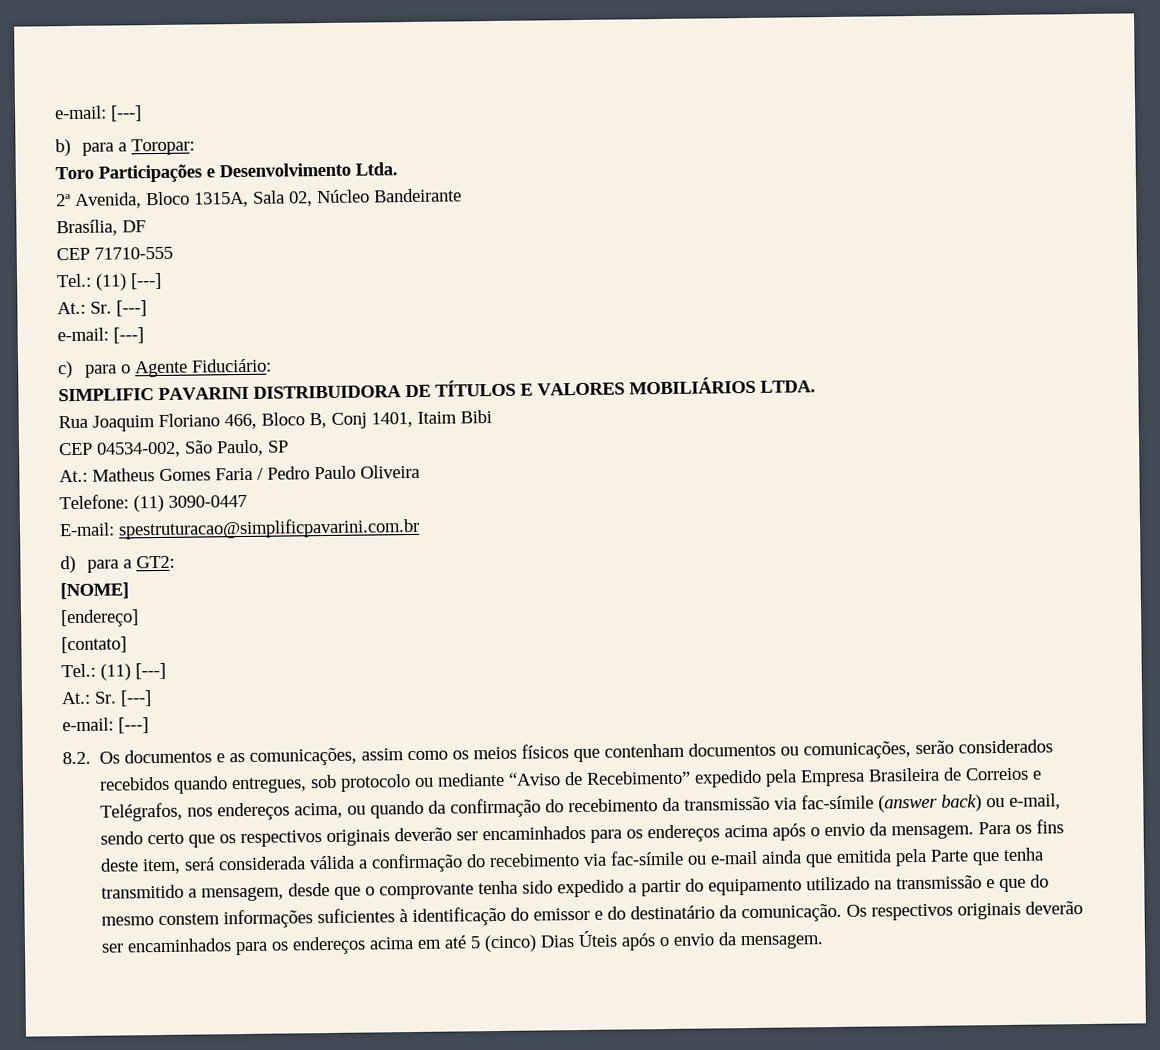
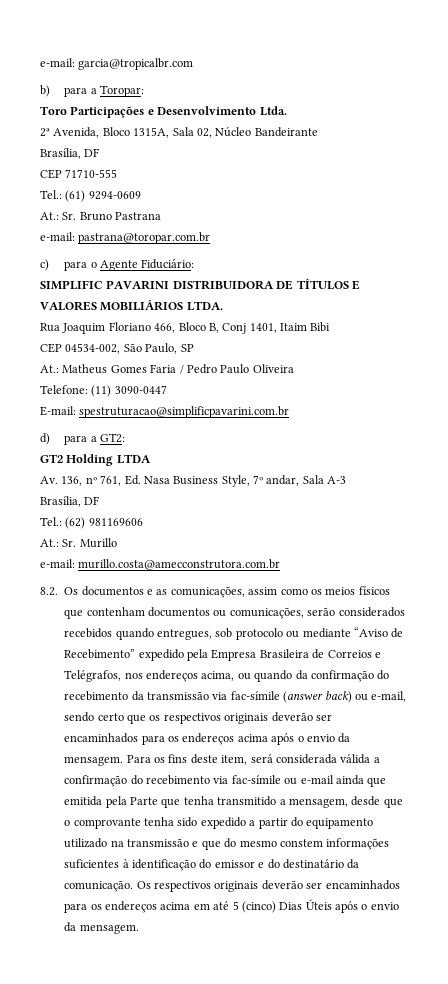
[54,105,142,122] e-mail: [---] -> [40,58,194,70] e-mail: garcia@tropicalbr.com
[95,272,162,291] [57,300,147,317] [57,327,144,344] (11) [---] // At.: Sr. [---] // e-mail: [---] -> [65,190,141,202] [40,212,162,221] [40,232,211,244] (61) 9294-0609 // At.: Sr. Bruno Pastrana // e-mail: pastrana@toropar.com.br
[60,582,129,600] [60,609,139,628] [61,636,127,654] [61,662,166,681] [61,690,152,707] [62,717,149,734] [NOME] // [endereço] // [contato] // Tel.: (11) [---] // At.: Sr. [---] // e-mail: [---] -> [40,454,151,466] [40,475,347,487] [40,496,100,507] [40,517,143,529] [40,538,117,548] [40,559,281,570] GT2 Holding LTDA // Av. 136, nº 761, Ed. Nasa Business Style, 7º andar, Sala A-3 // Brasília, DF // Tel.: (62) 981169606 // At.: Sr. Murillo // e-mail: murillo.costa@amecconstrutora.com.br

